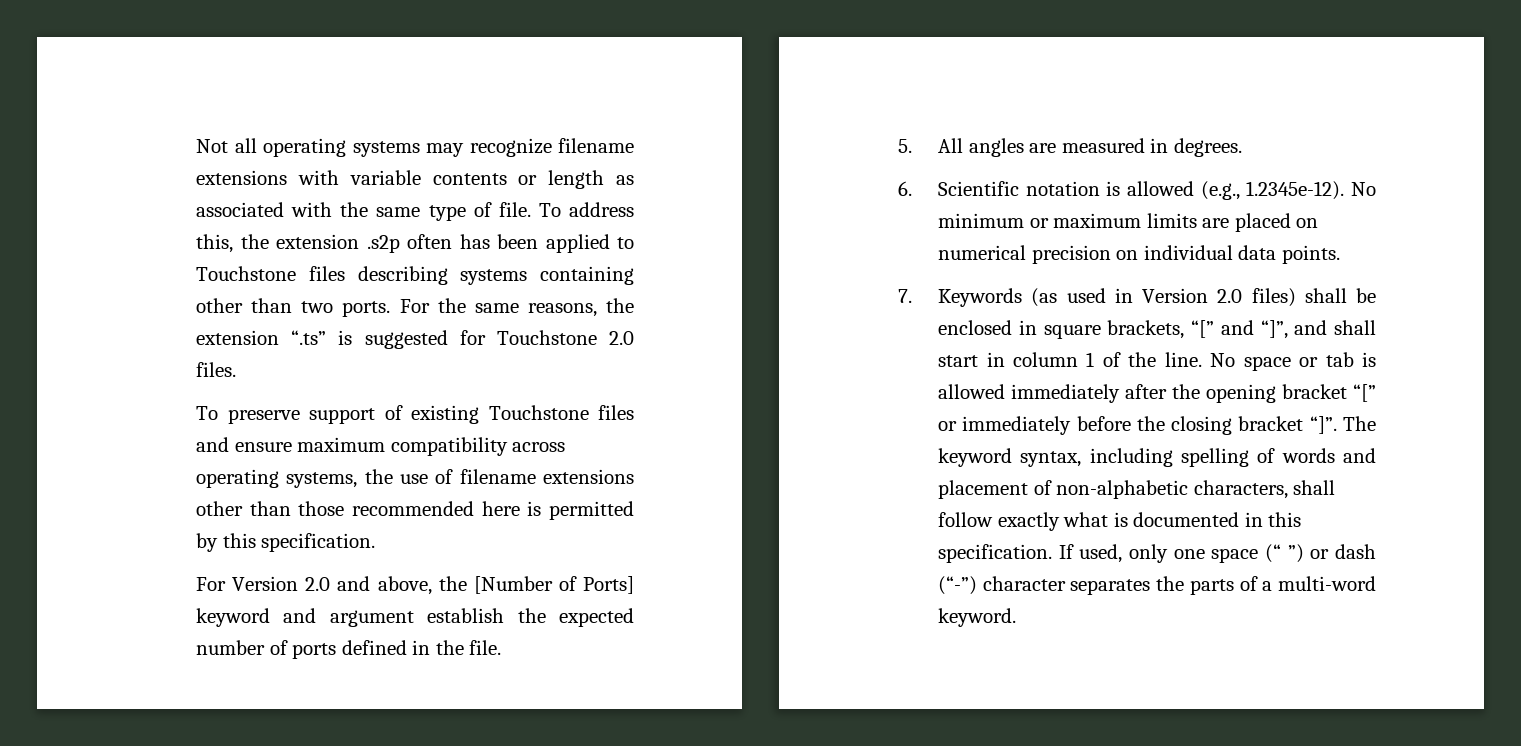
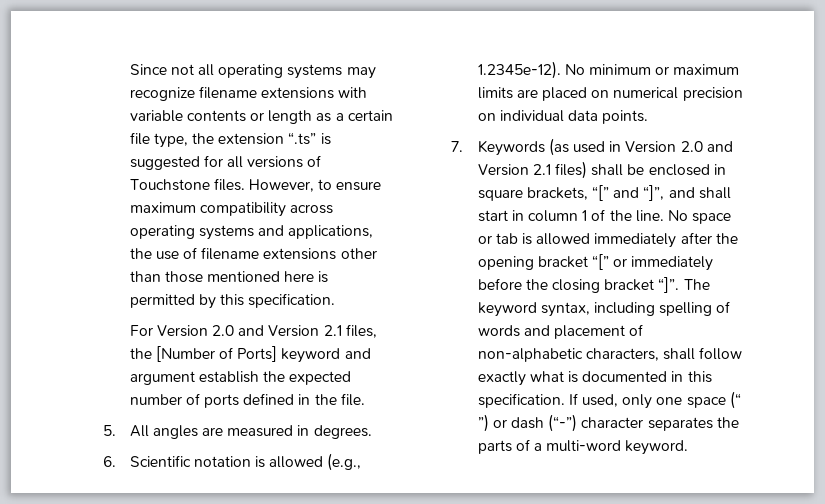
[196,139,229,153] Not -> [129,64,194,75] Since not
[196,202,634,221] [196,234,634,253] [196,266,634,285] [196,298,597,317] associated with the same type of file. To address this, the extension .s2p often has been applied to Touchstone files describing systems containing other than two ports. For the same reasons, -> [335,110,393,121] [129,132,188,148] a certain file type,
[496,330,634,345] [196,362,237,377] [196,405,634,424] [196,437,230,452] Touchstone 2.0 files. // To preserve support of existing Touchstone files and -> [227,155,322,168] [129,178,333,192] all versions of Touchstone files. However, to
[286,472,358,488] systems, -> [198,225,374,240] systems and applications,
[352,501,475,516] recommended -> [207,271,281,282] mentioned
[377,576,432,595] above, -> [268,324,377,338] Version 2.1 files,
(1243, 296) none -> [706,141,733,152] [477,164,551,176] and Version 2.1

